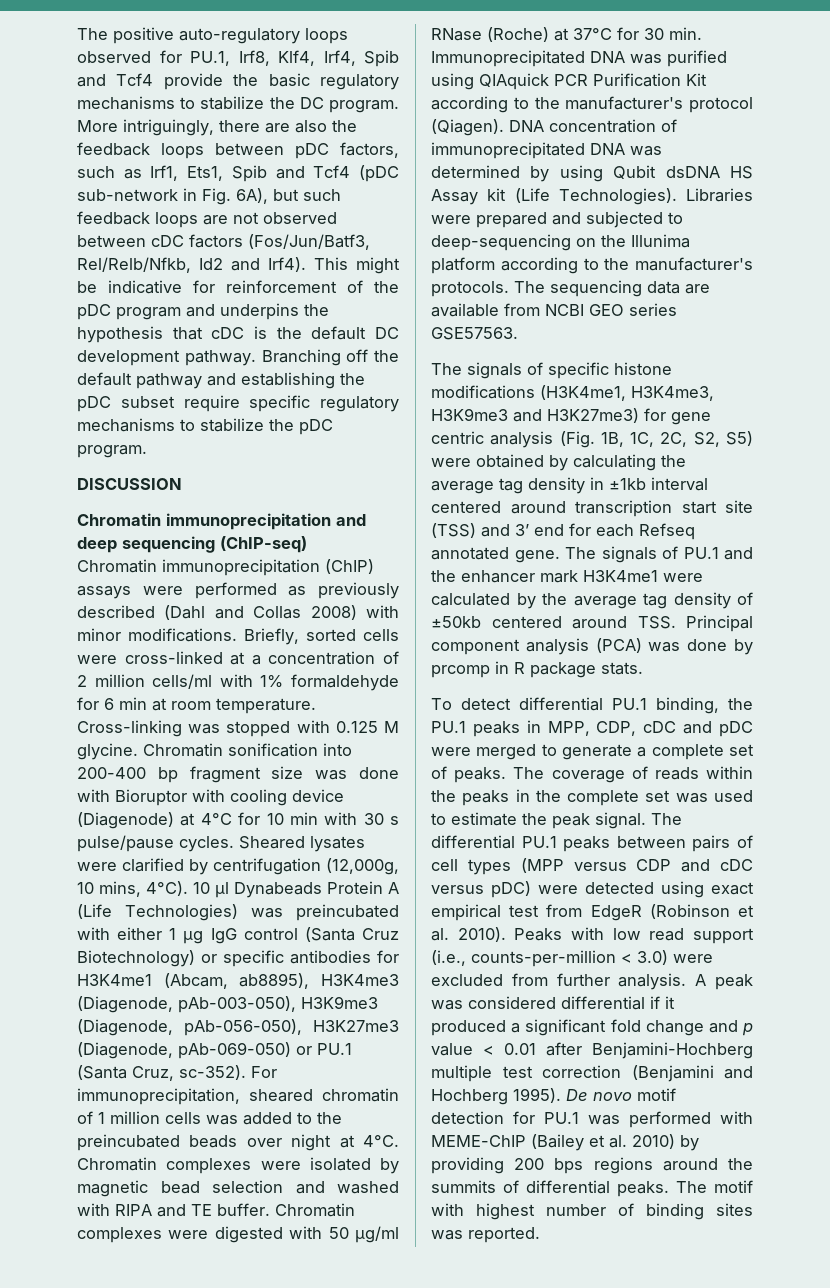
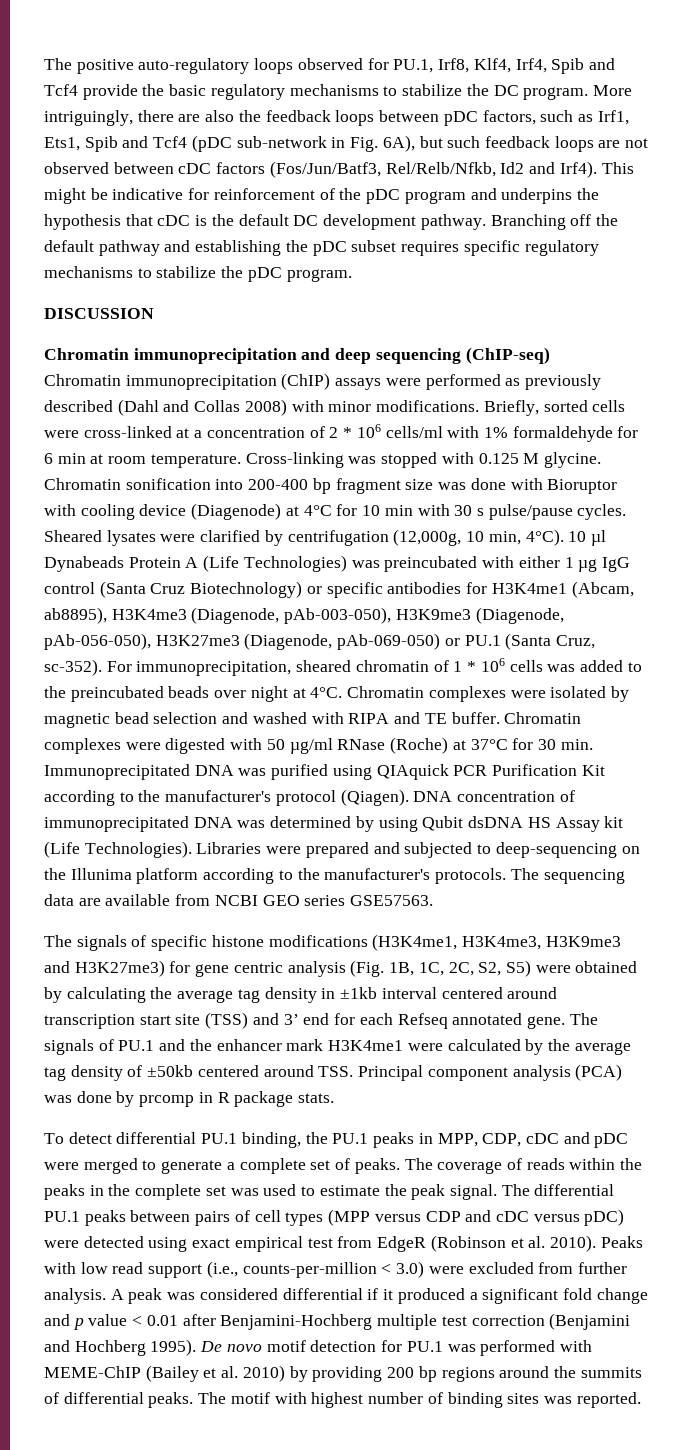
[183,395,240,412] require -> [401,241,460,256] requires
[94,674,145,687] million -> [343,424,381,438] * 106
[99,881,141,897] mins, -> [488,531,521,545] min,
[110,1111,160,1124] million -> [467,658,505,672] * 106
[554,1158,584,1174] bps -> [418,1366,437,1382] bp

